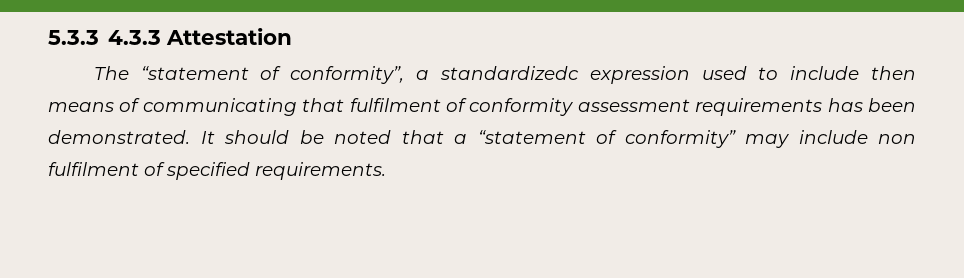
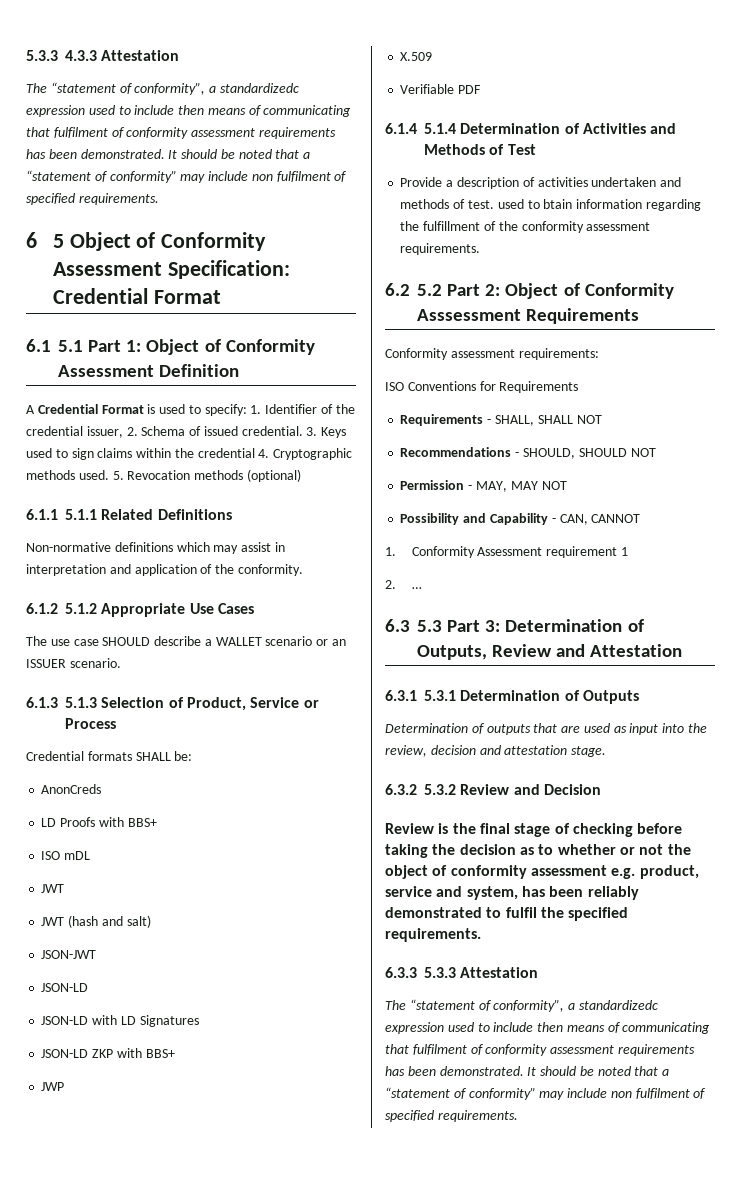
(386, 171) none -> [26,232,267,251] [52,260,290,279] [52,288,221,304] [26,339,315,355] [58,364,240,377] [26,404,355,416] [26,426,347,438] [26,448,353,460] [26,469,301,482] [26,509,232,520] [26,542,285,554] [26,564,303,576] [26,603,254,617] [26,636,347,646] [26,658,121,668] [26,697,319,711] [65,718,116,729] [26,751,193,761] [41,784,102,794] [41,817,157,827] [41,851,91,860] [41,884,65,893] [41,915,151,928] [41,950,97,959] [41,983,89,992] [41,1015,199,1027] [41,1048,175,1058] [41,1082,65,1091] [400,52,433,61] [400,84,482,94] [385,123,677,134] [424,144,536,155] [400,177,682,189] [400,199,701,211] [400,221,651,233] [400,243,481,255] [385,283,674,299] [417,308,640,324] [385,348,599,360] [385,381,579,393] [400,414,602,426] [400,447,656,459] [400,480,567,492] [400,513,641,525] [385,546,628,558] [385,580,422,589] [385,619,644,632] [417,644,683,660] [385,690,639,704] [385,723,708,735] [385,745,607,757] [385,784,601,795] [385,823,683,837] [385,844,691,858] [385,865,699,879] [385,886,639,900] [385,907,629,921] [385,928,481,942] [385,967,539,978] [385,999,658,1012] [385,1022,711,1034] [385,1044,695,1056] [385,1066,670,1076] [385,1087,706,1100] [385,1110,518,1122] // 6 5 Object of Conformity Assessment Specification: Credential Format // 6.1 5.1 Part 1: Object of Conformity Assessment Definition // A Credential Format is used to specify: 1. Identifier of the credential issuer, 2. Schema of issued credential. 3. Keys used to sign claims within the credential 4. Cryptographic methods used. 5. Revocation methods (optional) // 6.1.1 5.1.1 Related Definitions // Non-normative definitions which may assist in interpretation and application of the conformity. // 6.1.2 5.1.2 Appropriate Use Cases // The use case SHOULD describe a WALLET scenario or an ISSUER scenario. // 6.1.3 5.1.3 Selection of Product, Service or Process // Credential formats SHALL be: // AnonCreds // LD Proofs with BBS+ // ISO mDL // JWT // JWT (hash and salt) // JSON-JWT // JSON-LD // JSON-LD with LD Signatures // JSON-LD ZKP with BBS+ // JWP // X.509 // Verifiable PDF // 6.1.4 5.1.4 Determination of Activities and Methods of Test // Provide a description of activities undertaken and methods of test. used to btain information regarding the fulfillment of the conformity assessment requirements. // 6.2 5.2 Part 2: Object of Conformity Asssessment Requirements // Conformity assessment requirements: // ISO Conventions for Requirements // Requirements - SHALL, SHALL NOT // Recommendations - SHOULD, SHOULD NOT // Permission - MAY, MAY NOT // Possibility and Capability - CAN, CANNOT // 1. Conformity Assessment requirement 1 // 2. … // 6.3 5.3 Part 3: Determination of Outputs, Review and Attestation // 6.3.1 5.3.1 Determination of Outputs // Determination of outputs that are used as input into the review, decision and attestation stage. // 6.3.2 5.3.2 Review and Decision // Review is the final stage of checking before taking the decision as to whether or not the object of conformity assessment e.g. product, service and system, has been reliably demonstrated to fulfil the specified requirements. // 6.3.3 5.3.3 Attestation // The “statement of conformity”, a standardizedc expression used to include then means of communicating that fulfilment of conformity assessment requirements has been demonstrated. It should be noted that a “statement of conformity” may include non fulfilment of specified requirements.

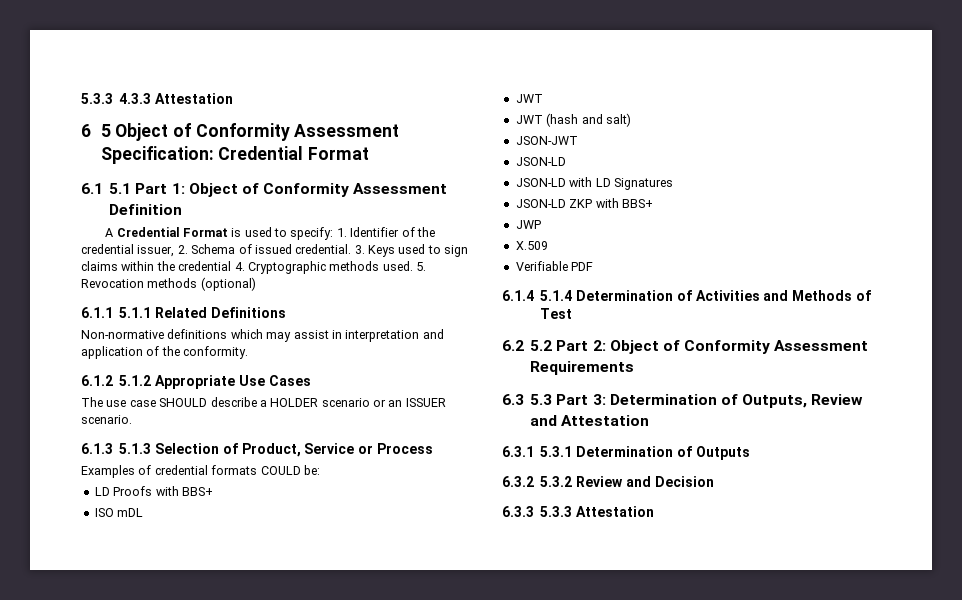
[26,82,299,95] [26,105,352,117] [26,127,336,139] [26,149,311,159] [26,170,347,183] [26,193,159,205] // The “statement of conformity”, a standardizedc expression used to include then means of communicating that fulfilment of conformity assessment requirements has been demonstrated. It should be noted that a “statement of conformity” may include non fulfilment of specified requirements. -> (234, 98) none
[215,637,262,646] WALLET -> [270,398,319,407] HOLDER
[26,751,171,761] Credential formats SHALL -> [81,465,301,478] Examples of credential formats COULD
[41,784,102,794] // AnonCreds -> (320, 470) none
[400,177,682,189] [400,199,701,211] [400,221,651,233] [400,243,481,255] // Provide a description of activities undertaken and methods of test. used to btain information regarding the fulfillment of the conformity assessment requirements. -> (573, 313) none
[417,308,640,324] [385,348,599,360] [385,381,579,393] [400,414,602,426] [400,447,656,459] [400,480,567,492] [400,513,641,525] [385,546,628,558] [385,580,422,589] Asssessment Requirements // Conformity assessment requirements: // ISO Conventions for Requirements // Requirements - SHALL, SHALL NOT // Recommendations - SHOULD, SHOULD NOT // Permission - MAY, MAY NOT // Possibility and Capability - CAN, CANNOT // 1. Conformity Assessment requirement 1 // 2. … -> [774,340,869,351] [530,361,635,375] Assessment Requirements
[385,723,708,735] [385,745,607,757] // Determination of outputs that are used as input into the review, decision and attestation stage. -> (750, 453) none
[385,823,683,837] [385,844,691,858] [385,865,699,879] [385,886,639,900] [385,907,629,921] [385,928,481,942] [385,967,539,978] [385,999,658,1012] [385,1022,711,1034] [385,1044,695,1056] [385,1066,670,1076] [385,1087,706,1100] [385,1110,518,1122] Review is the final stage of checking before taking the decision as to whether or not the object of conformity assessment e.g. product, service and system, has been reliably demonstrated to fulfil the specified requirements. // 6.3.3 5.3.3 Attestation // The “statement of conformity”, a standardizedc expression used to include then means of communicating that fulfilment of conformity assessment requirements has been demonstrated. It should be noted that a “statement of conformity” may include non fulfilment of specified requirements. -> [502,506,655,517] 6.3.3 5.3.3 Attestation

